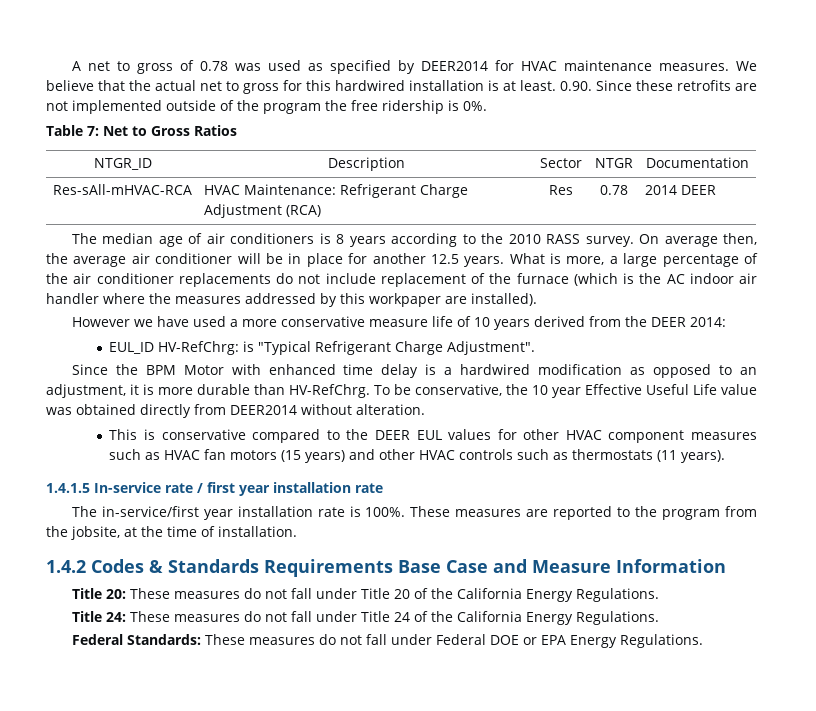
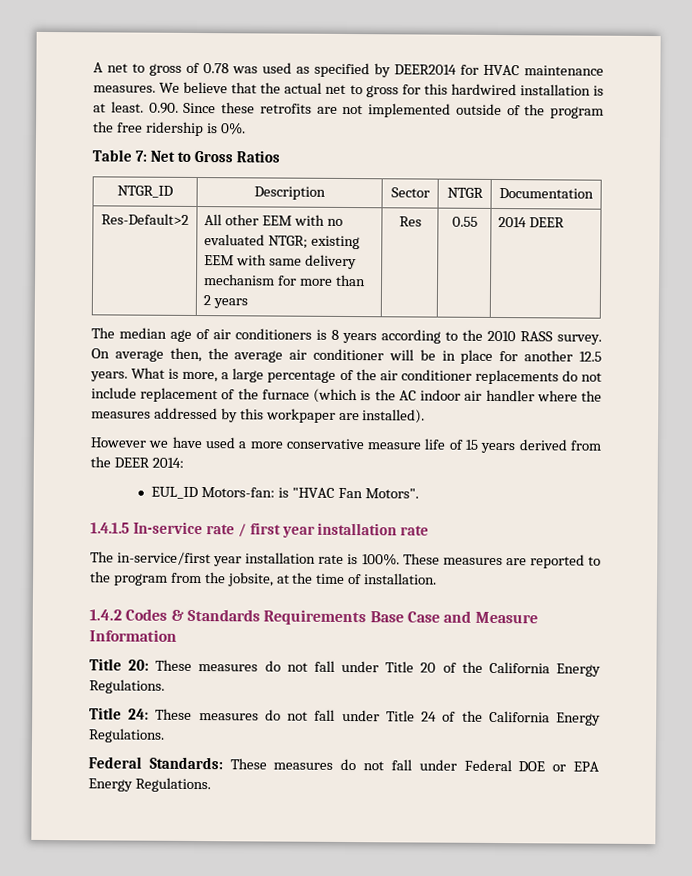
[52,184,192,195] [204,184,469,198] [204,204,322,218] Res-sAll-mHVAC-RCA | HVAC Maintenance: Refrigerant Charge Adjustment (RCA) -> [101,213,189,225] [204,214,344,226] [204,234,361,250] [204,254,358,270] [204,274,367,287] [203,295,249,309] Res-Default>2 | All other EEM with no evaluated NTGR; existing EEM with same delivery mechanism for more than 2 years
[600,185,628,195] 0.78 -> [451,216,478,227] 0.55
[473,317,490,327] 10 -> [465,439,479,450] 15
[158,341,536,355] [71,364,758,378] [46,384,757,398] [46,404,425,418] [109,429,757,443] [109,449,726,463] HV-RefChrg: is "Typical Refrigerant Charge Adjustment". // Since the BPM Motor with enhanced time delay is a hardwired modification as opposed to an adjustment, it is more durable than HV-RefChrg. To be conservative, the 10 year Effective Useful Life value was obtained directly from DEER2014 without alteration. // This is conservative compared to the DEER EUL values for other HVAC component measures such as HVAC fan motors (15 years) and other HVAC controls such as thermostats (11 years). -> [201,487,419,499] Motors-fan: is "HVAC Fan Motors".

